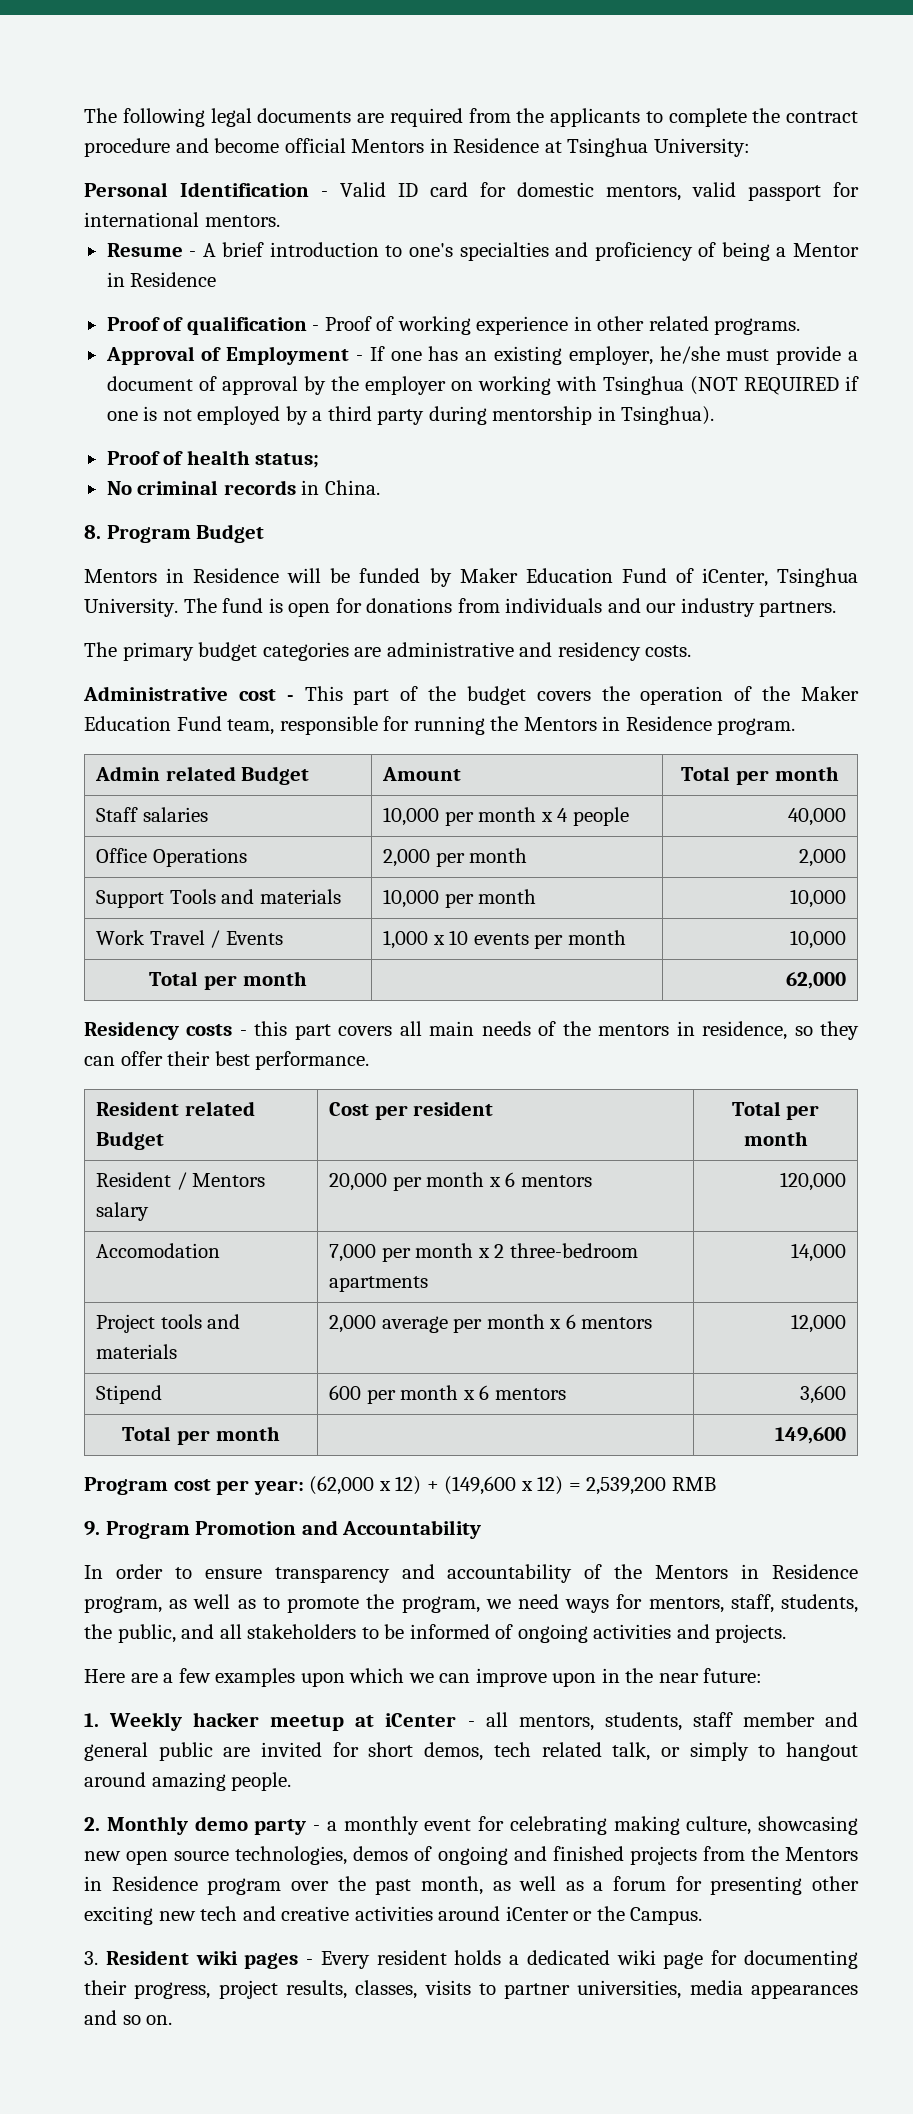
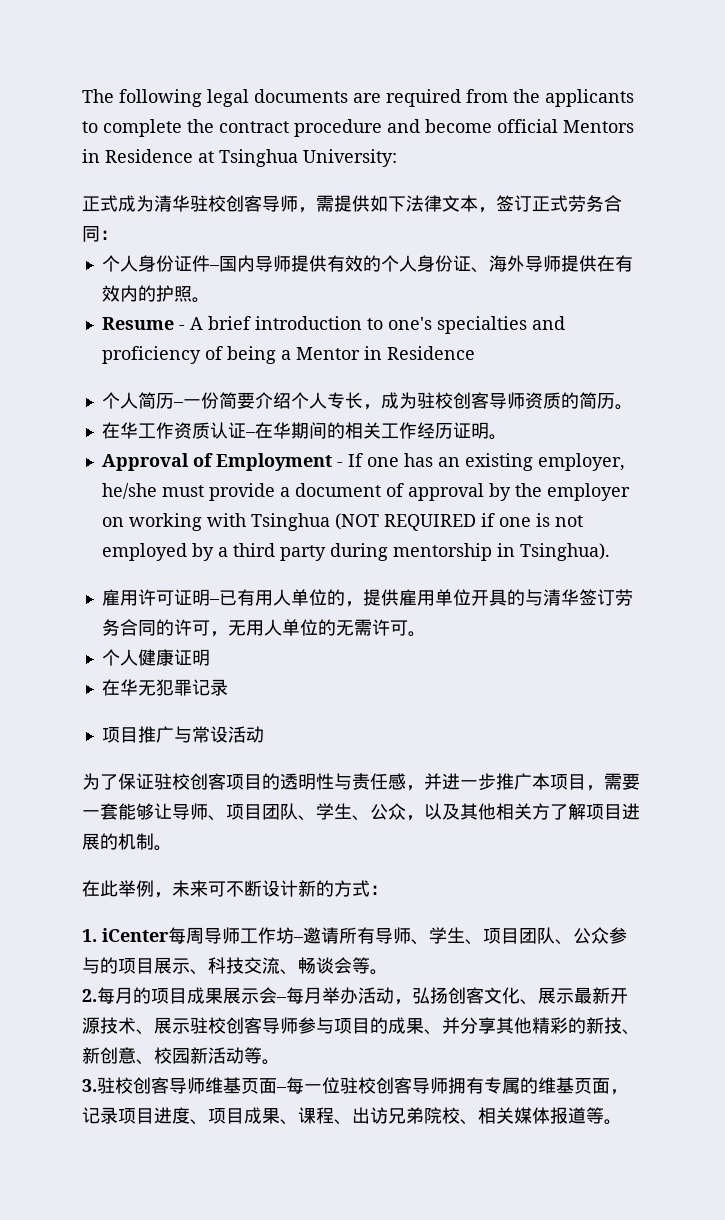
[84,182,859,201] [84,212,280,227] Personal Identification - Valid ID card for domestic mentors, valid passport for international mentors. -> [82,195,622,213] [82,226,118,242] [101,255,633,273] [101,285,210,303] 正式成为清华驻校创客导师，需提供如下法律文本，签订正式劳务合同： // 个人身份证件–国内导师提供有效的个人身份证、海外导师提供在有效内的护照。
[106,316,801,335] Proof of qualification - Proof of working experience in other related programs. -> [101,392,633,410] [101,422,507,440] 个人简历–一份简要介绍个人专长，成为驻校创客导师资质的简历。 // 在华工作资质认证–在华期间的相关工作经历证明。
[106,450,320,468] [106,480,380,495] [84,524,265,543] [84,568,859,587] [84,598,837,617] [84,642,692,661] [83,686,859,705] [84,716,796,735] [95,766,310,785] [382,767,462,781] [681,766,839,785] [96,807,208,822] [383,807,629,826] [787,808,846,826] [96,848,247,867] [383,848,528,867] [798,849,846,867] [96,889,341,908] [383,889,537,908] [789,889,846,908] [96,930,283,948] [383,930,626,949] [789,930,846,949] [149,971,307,990] [785,972,846,989] [84,1021,860,1040] [84,1051,370,1070] [96,1101,255,1116] [96,1131,165,1150] [329,1101,494,1120] [731,1101,820,1120] [743,1131,808,1146] [96,1172,266,1190] [96,1202,150,1221] [329,1172,592,1191] [779,1172,846,1191] [96,1243,221,1258] [329,1243,638,1262] [329,1276,429,1292] [790,1243,846,1262] [96,1314,241,1333] [96,1344,178,1359] [329,1314,653,1333] [790,1314,846,1333] [96,1385,163,1404] [329,1385,566,1404] [799,1385,846,1404] [122,1426,280,1445] [774,1427,846,1444] [84,1476,716,1495] [84,1520,482,1539] [84,1564,858,1583] [84,1594,858,1613] [84,1624,787,1643] [84,1668,763,1687] [84,1712,858,1731] [84,1742,859,1761] [84,1772,292,1791] [84,1816,858,1835] [84,1846,858,1865] [84,1876,859,1895] [84,1906,703,1925] [84,1950,859,1969] [84,1980,858,1999] [84,2010,173,2025] Proof of health status; // No criminal records in China. // 8. Program Budget // Mentors in Residence will be funded by Maker Education Fund of iCenter, Tsinghua University. The fund is open for donations from individuals and our industry partners. // The primary budget categories are administrative and residency costs. // Administrative cost - This part of the budget covers the operation of the Maker Education Fund team, responsible for running the Mentors in Residence program. // Admin related Budget | Amount | Total per month // Staff salaries | 10,000 per month x 4 people | 40,000 // Office Operations | 2,000 per month | 2,000 // Support Tools and materials | 10,000 per month | 10,000 // Work Travel / Events | 1,000 x 10 events per month | 10,000 // Total per month | | 62,000 // Residency costs - this part covers all main needs of the mentors in residence, so they can offer their best performance. // Resident related Budget | Cost per resident | Total per month // Resident / Mentors salary | 20,000 per month x 6 mentors | 120,000 // Accomodation | 7,000 per month x 2 three-bedroom apartments | 14,000 // Project tools and materials | 2,000 average per month x 6 mentors | 12,000 // Stipend | 600 per month x 6 mentors | 3,600 // Total per month | | 149,600 // Program cost per year: (62,000 x 12) + (149,600 x 12) = 2,539,200 RMB // 9. Program Promotion and Accountability // In order to ensure transparency and accountability of the Mentors in Residence program, as well as to promote the program, we need ways for mentors, staff, students, the public, and all stakeholders to be informed of ongoing activities and projects. // Here are a few examples upon which we can improve upon in the near future: // 1. Weekly hacker meetup at iCenter - all mentors, students, staff member and general public are invited for short demos, tech related talk, or simply to hangout around amazing people. // 2. Monthly demo party - a monthly event for celebrating making culture, showcasing new open source technologies, demos of ongoing and finished projects from the Mentors in Residence program over the past month, as well as a forum for presenting other exciting new tech and creative activities around iCenter or the Campus. // 3. Resident wiki pages - Every resident holds a dedicated wiki page for documenting their progress, project results, classes, visits to partner universities, media appearances and so on. -> [101,589,633,607] [101,619,426,637] [101,649,210,666] [101,679,228,696] [101,726,264,743] [82,773,640,791] [82,803,640,821] [82,833,172,851] [82,880,388,898] [82,927,627,945] [82,957,388,975] [82,987,628,1005] [82,1017,640,1035] [82,1047,280,1065] [82,1077,628,1095] [82,1107,622,1125] 雇用许可证明–已有用人单位的，提供雇用单位开具的与清华签订劳务合同的许可，无用人单位的无需许可。 // 个人健康证明 // 在华无犯罪记录 // 项目推广与常设活动 // 为了保证驻校创客项目的透明性与责任感，并进一步推广本项目，需要一套能够让导师、项目团队、学生、公众，以及其他相关方了解项目进展的机制。 // 在此举例，未来可不断设计新的方式： // 1. iCenter每周导师工作坊–邀请所有导师、学生、项目团队、公众参与的项目展示、科技交流、畅谈会等。 // 2.每月的项目成果展示会–每月举办活动，弘扬创客文化、展示最新开源技术、展示驻校创客导师参与项目的成果、并分享其他精彩的新技、新创意、校园新活动等。 // 3.驻校创客导师维基页面–每一位驻校创客导师拥有专属的维基页面，记录项目进度、项目成果、课程、出访兄弟院校、相关媒体报道等。

